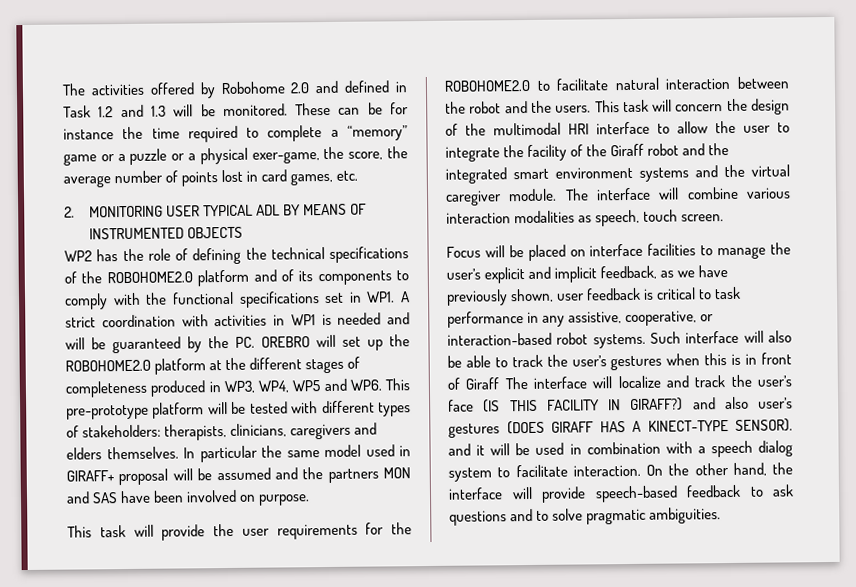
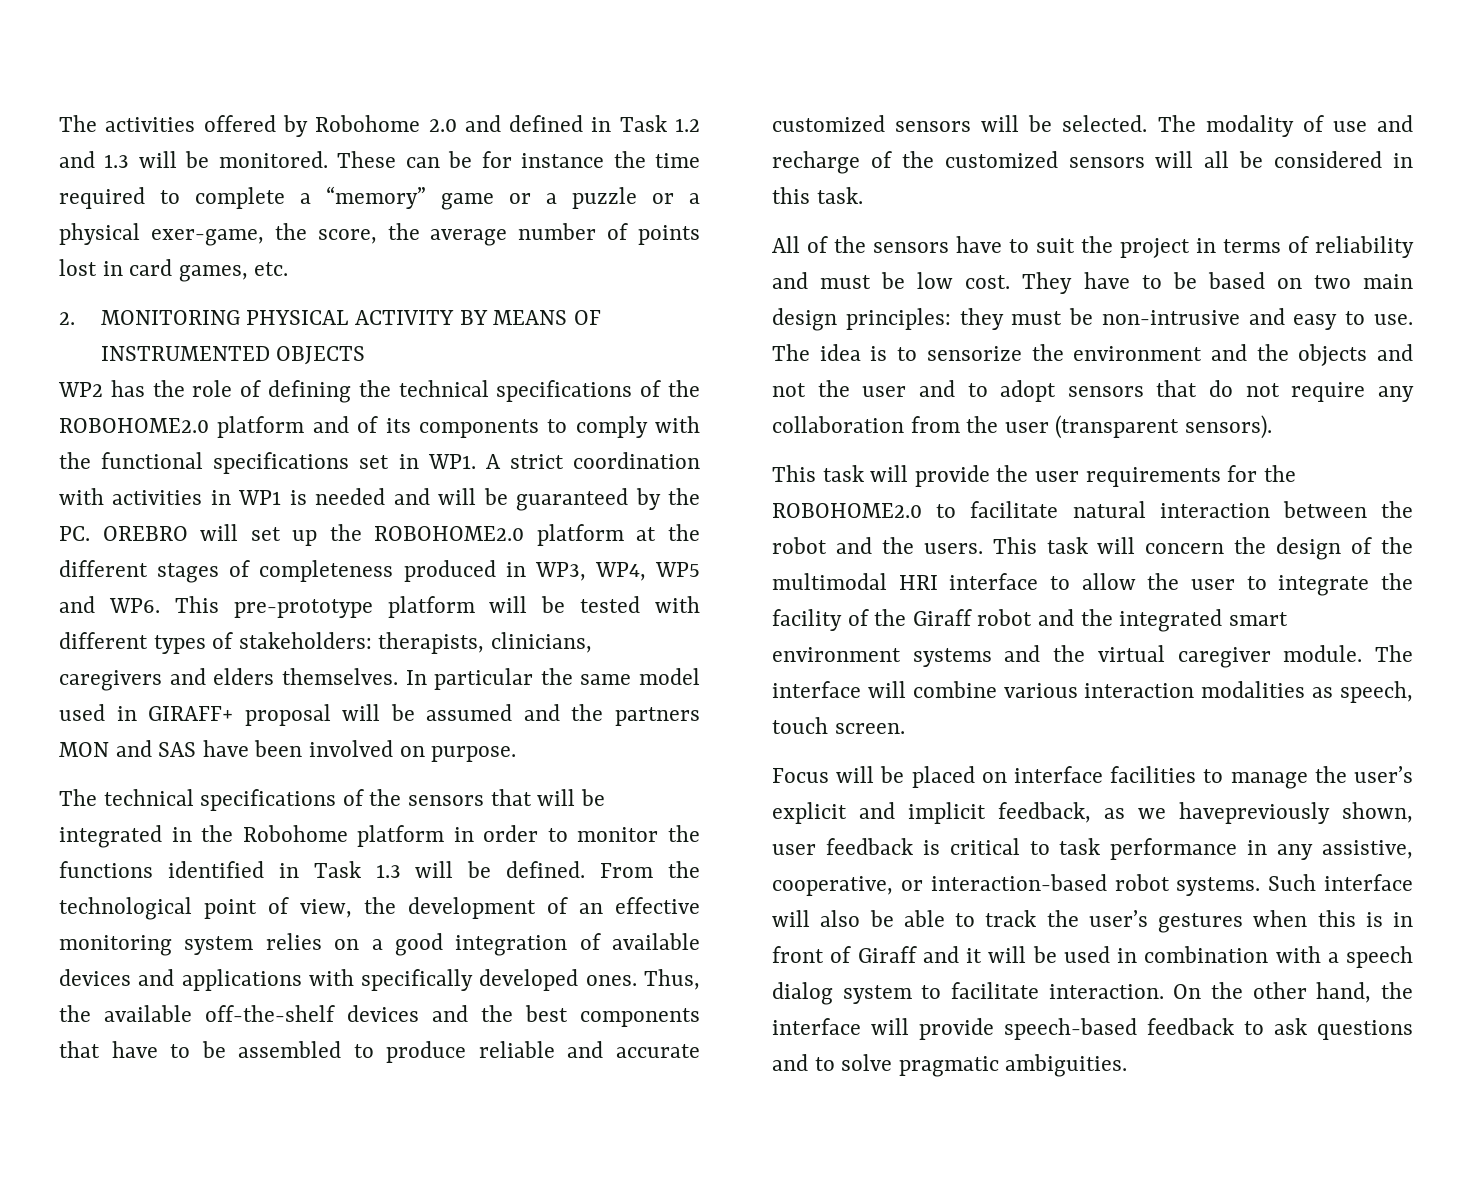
[166,204,281,217] USER TYPICAL ADL -> [246,310,455,325] PHYSICAL ACTIVITY
(311, 500) none -> [59,789,605,811] [59,825,700,848] [59,861,701,878] [59,897,700,920] [59,933,700,956] [59,969,701,991] [59,1005,700,1027] [59,1041,700,1063] [772,115,1413,137] [772,151,1413,174] [772,187,863,204] [772,236,1414,258] [772,272,1413,294] [772,308,1413,331] [772,344,1413,366] [772,380,1414,402] [772,415,1273,439] // The technical specifications of the sensors that will be integrated in the Robohome platform in order to monitor the functions identified in Task 1.3 will be defined. From the technological point of view, the development of an effective monitoring system relies on a good integration of available devices and applications with specifically developed ones. Thus, the available off-the-shelf devices and the best components that have to be assembled to produce reliable and accurate customized sensors will be selected. The modality of use and recharge of the customized sensors will all be considered in this task. // All of the sensors have to suit the project in terms of reliability and must be low cost. They have to be based on two main design principles: they must be non-intrusive and easy to use. The idea is to sensorize the environment and the objects and not the user and to adopt sensors that do not require any collaboration from the user (transparent sensors).
[698,265,729,278] [446,289,508,306] have previously -> [1179,802,1330,824] havepreviously
[504,374,792,390] [448,396,793,413] [448,418,793,438] The interface will localize and track the user’s face (IS THIS FACILITY IN GIRAFF?) and also user’s gestures (DOES GIRAFF HAS A KINECT-TYPE SENSOR). -> (917, 954) none

